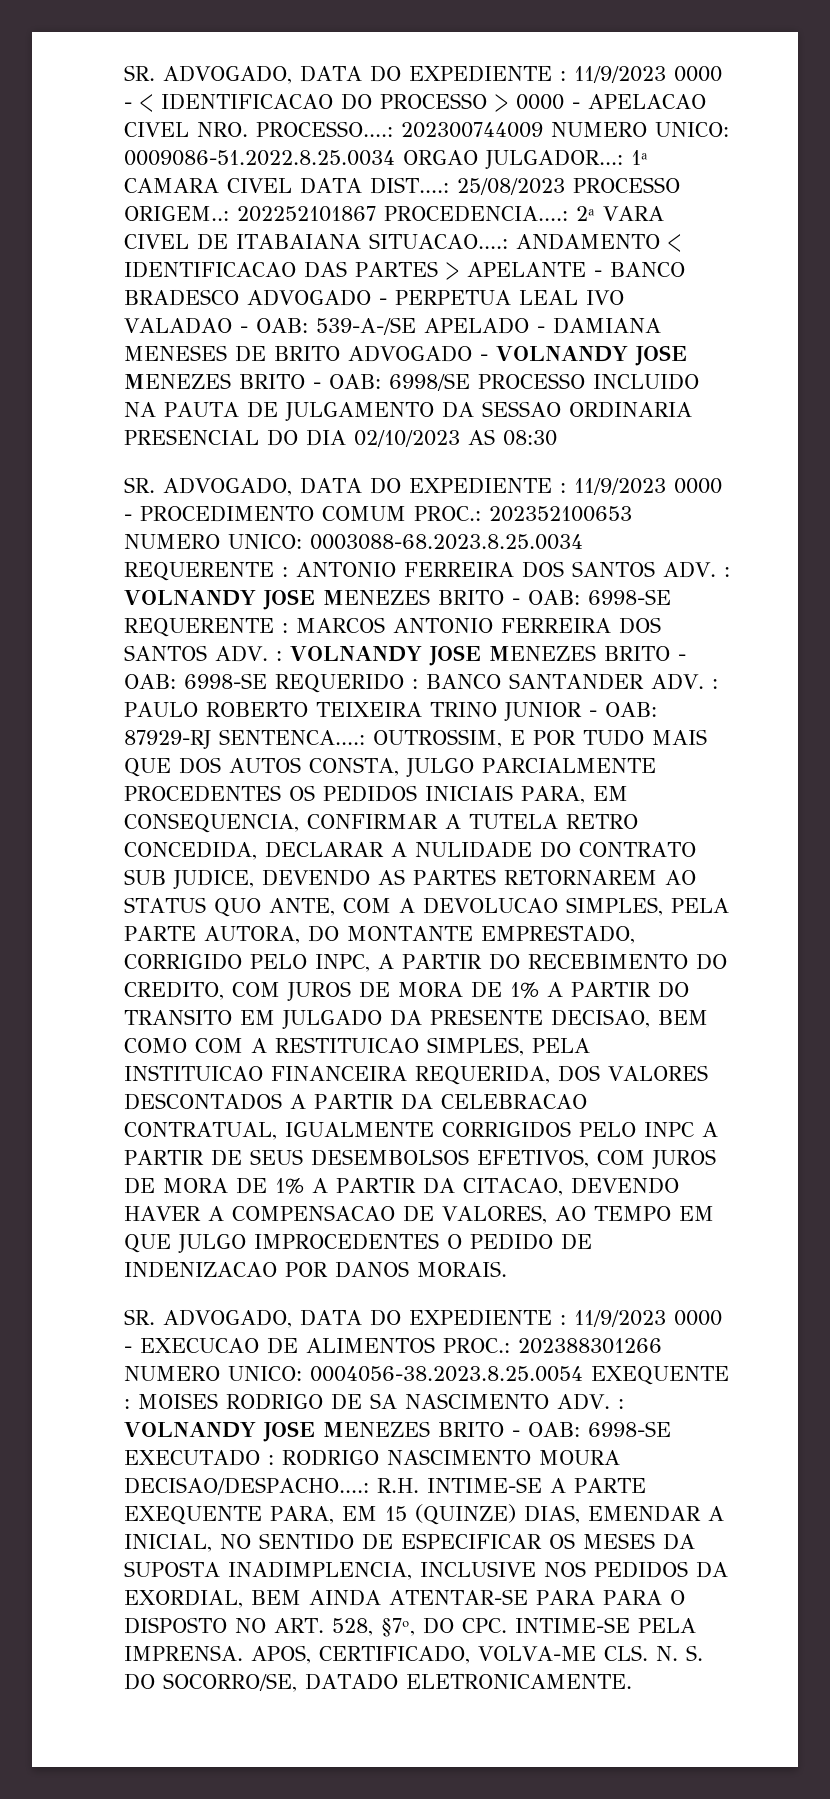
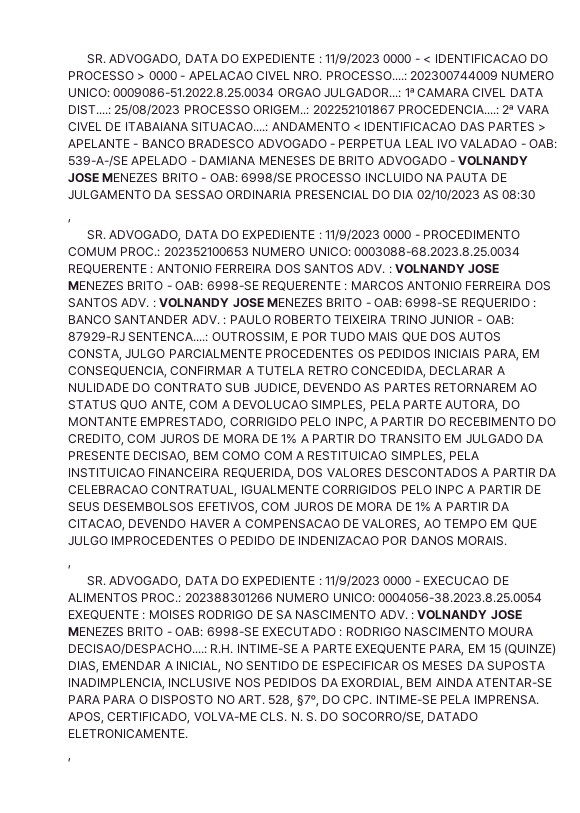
(557, 438) none -> [68,219,71,223] // ,
(507, 1269) none -> [68,565,71,569] // ,
(632, 1681) none -> [68,758,71,762] // ,

